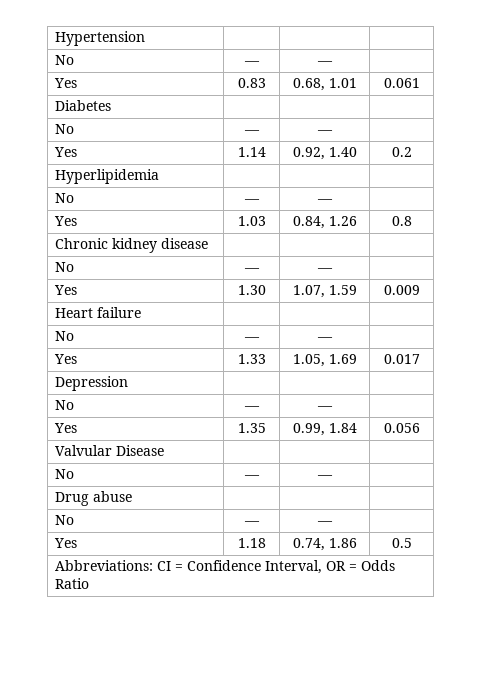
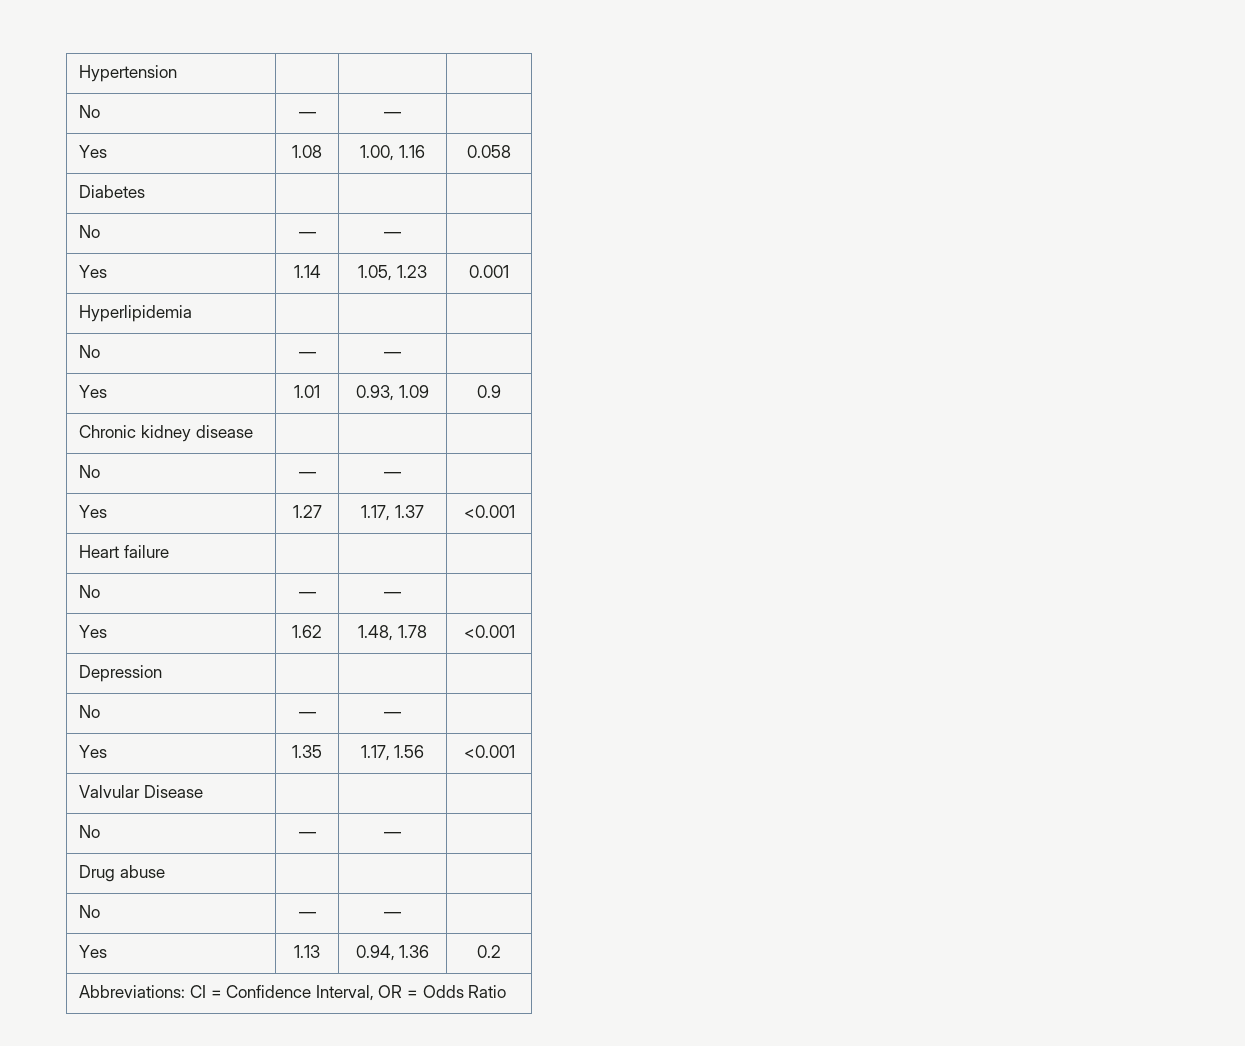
[237,78,266,88] [292,78,357,91] [383,78,420,88] 0.83 | 0.68, 1.01 | 0.061 -> [292,145,322,158] [360,145,425,161] [467,145,511,158] 1.08 | 1.00, 1.16 | 0.058
[292,147,357,160] [391,147,412,157] 0.92, 1.40 | 0.2 -> [358,265,427,281] [469,265,509,278] 1.05, 1.23 | 0.001
[237,216,266,226] [292,216,357,229] [391,216,412,226] 1.03 | 0.84, 1.26 | 0.8 -> [294,385,320,398] [356,385,429,401] [477,385,501,398] 1.01 | 0.93, 1.09 | 0.9
[237,285,266,295] [292,285,357,298] [383,285,420,295] 1.30 | 1.07, 1.59 | 0.009 -> [292,505,322,518] [361,505,424,521] [463,505,515,518] 1.27 | 1.17, 1.37 | <0.001
[237,354,266,364] [292,354,357,367] [383,354,420,364] 1.33 | 1.05, 1.69 | 0.017 -> [292,625,322,638] [358,625,427,641] [463,625,515,638] 1.62 | 1.48, 1.78 | <0.001
[292,423,357,436] [383,423,420,433] 0.99, 1.84 | 0.056 -> [360,745,425,761] [463,745,515,758] 1.17, 1.56 | <0.001
[237,538,266,548] [292,538,357,551] [391,538,412,548] 1.18 | 0.74, 1.86 | 0.5 -> [294,945,320,958] [355,945,430,961] [477,945,501,958] 1.13 | 0.94, 1.36 | 0.2

